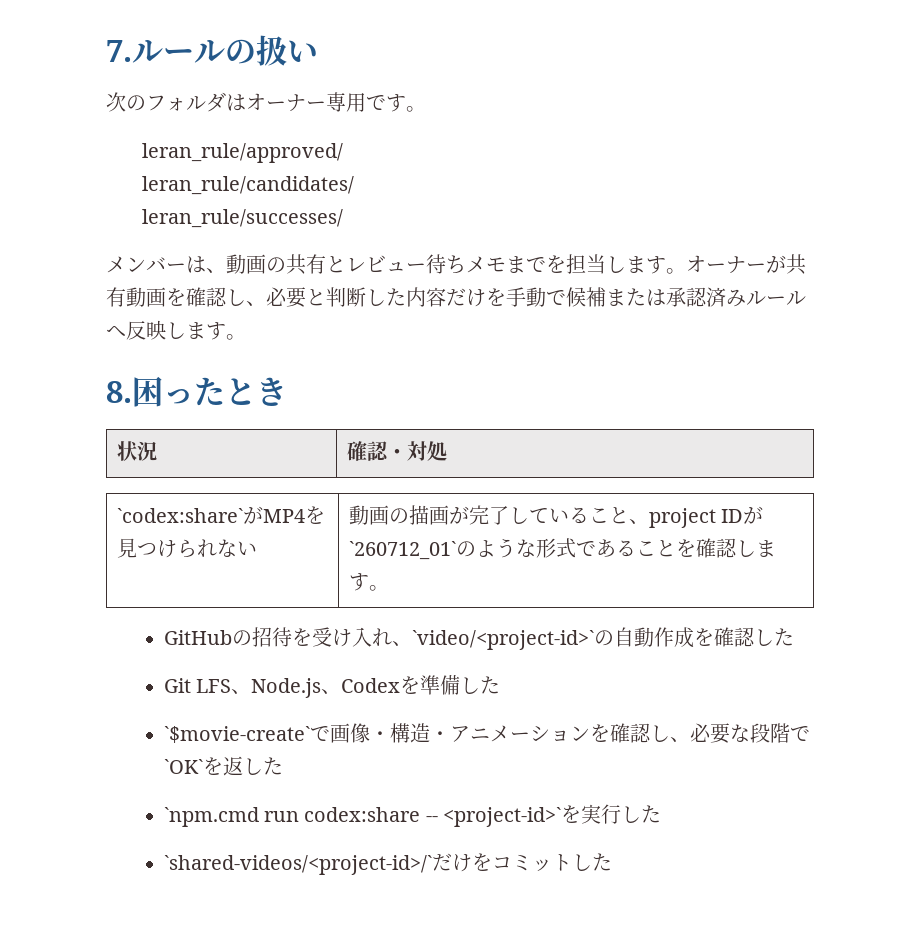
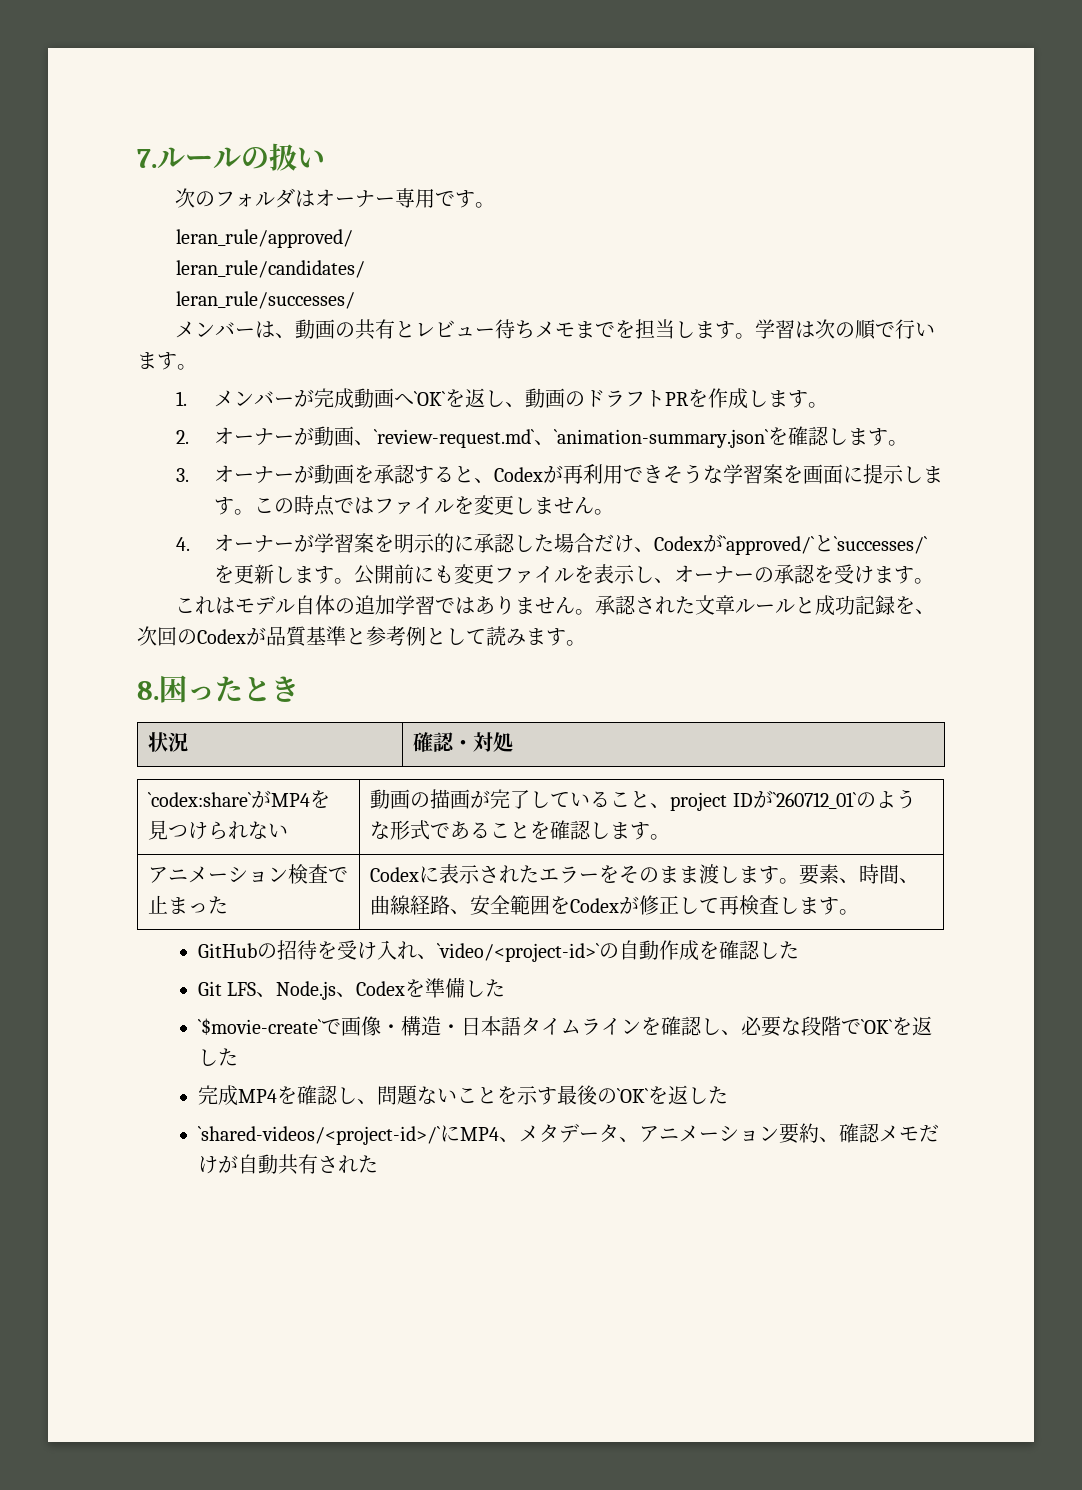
[686,254,806,275] [106,287,806,308] [106,320,186,340] オーナーが共有動画を確認し、必要と判断した内容だけを手動で候補または承認済みルールへ反映し -> [754,319,935,340] [137,352,197,370] [175,388,829,409] [175,426,909,448] [175,464,944,484] [214,495,615,516] [175,533,929,555] [214,564,935,585] [174,595,935,616] [137,626,526,647] 学習は次の順で行います。 // 1.メンバーが完成動画へ`OK`を返し、動画のドラフトPRを作成します。 // 2.オーナーが動画、`review-request.md`、`animation-summary.json`を確認します。 // 3.オーナーが動画を承認すると、Codexが再利用できそうな学習案を画面に提示します。この時点ではファイルを変更しません。 // 4.オーナーが学習案を明示的に承認した場合だけ、Codexが`approved/`と`successes/`を更新します。公開前にも変更ファイルを表示し、オーナーの承認を受けます。 // これはモデル自体の追加学習ではありません。承認された文章ルールと成功記録を、次回のCodexが品質基準と参考例として読み
(389, 588) none -> [148,864,349,884] [148,895,229,914] [370,864,920,885] [370,895,860,916] // アニメーション検査で止まった | Codexに表示されたエラーをそのまま渡します。要素、時間、曲線経路、安全範囲をCodexが修正して再検査します。
[449,725,570,742] アニメーショ -> [460,1016,621,1036] 日本語タイムライ
[163,804,662,827] [163,853,592,875] `npm.cmd run codex:share -- <project-id>`を実行した // `shared-videos/<project-id>/`だけをコミットし -> [197,1085,728,1106] [197,1123,939,1145] [197,1154,358,1175] 完成MP4を確認し、問題ないことを示す最後の`OK`を返した // `shared-videos/<project-id>/`にMP4、メタデータ、アニメーション要約、確認メモだけが自動共有され

